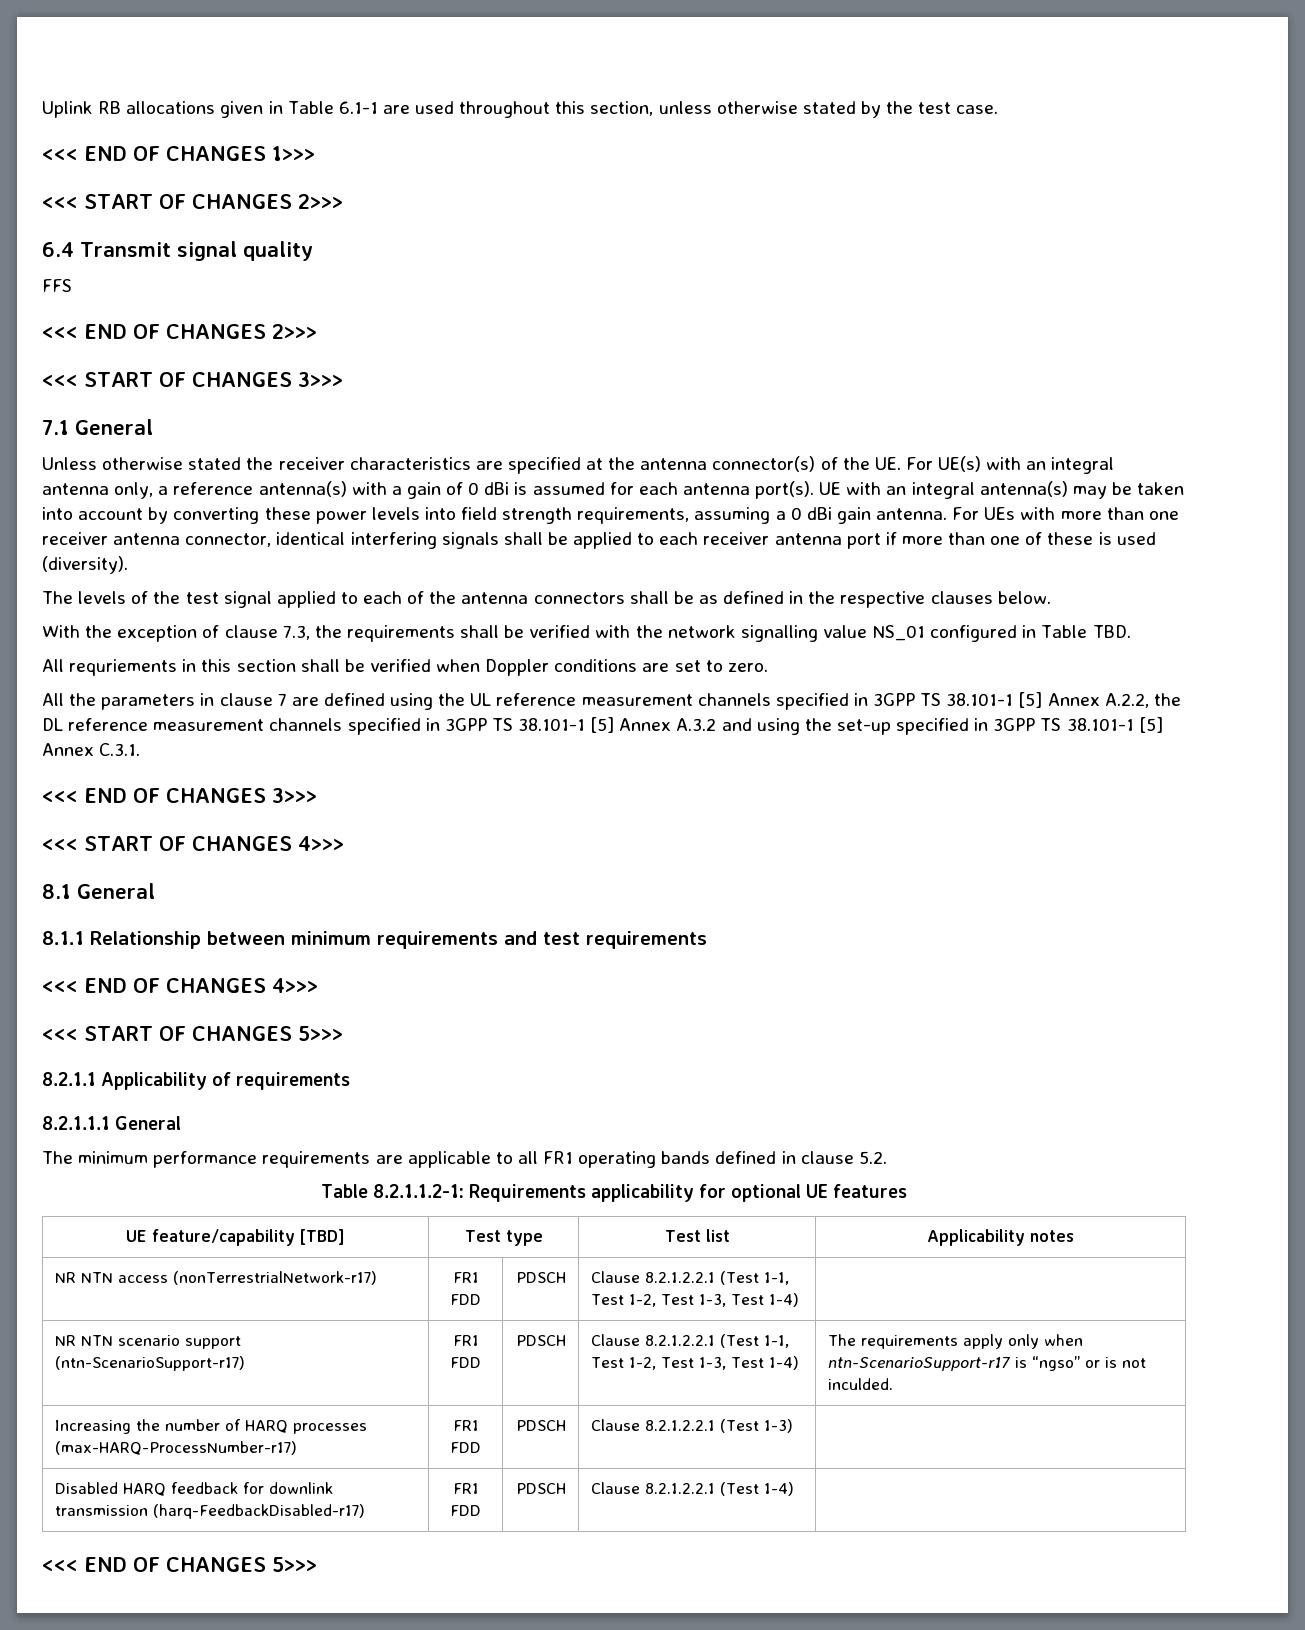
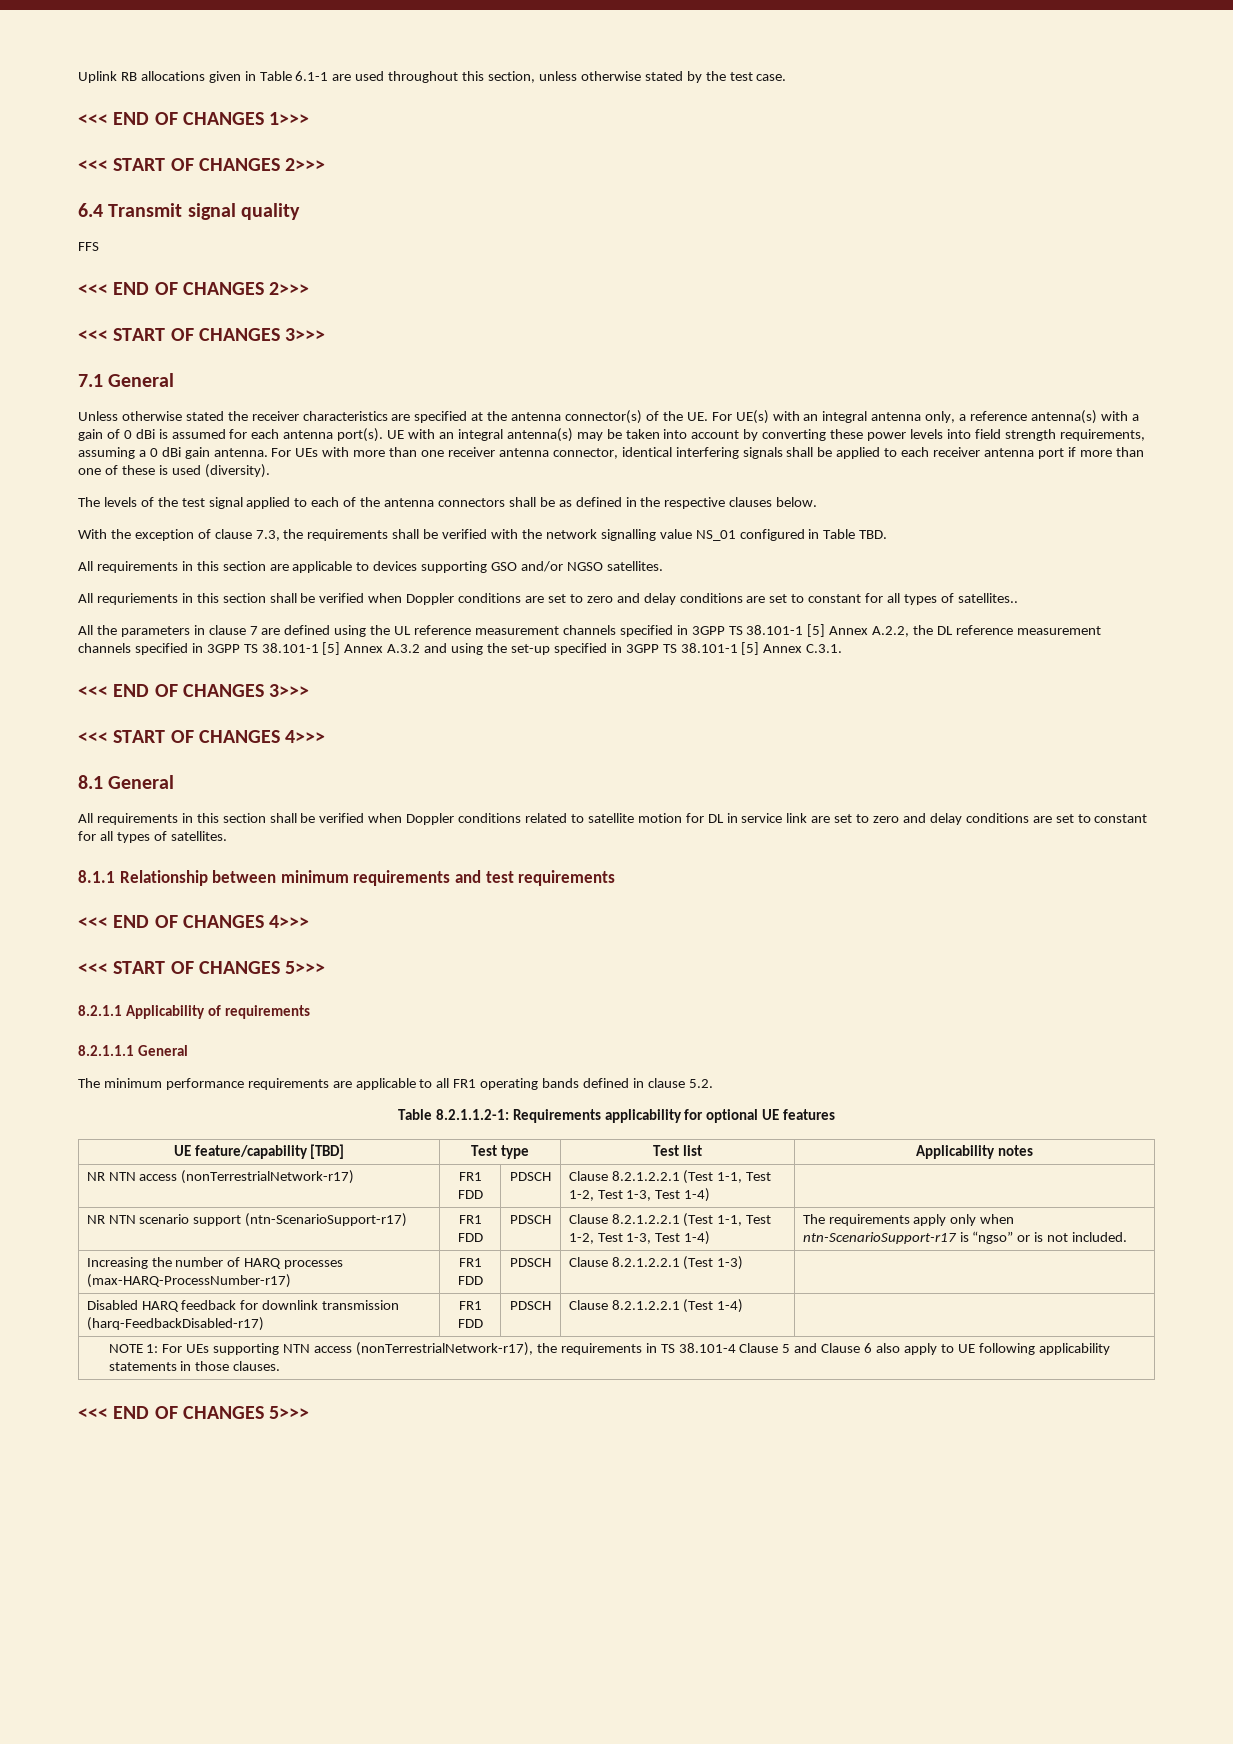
(1131, 631) none -> [78,561,663,573] // All requirements in this section are applicable to devices supporting GSO and/or NGSO satellites.
[727,663,768,672] zero. -> [586,593,1018,605] zero and delay conditions are set to constant for all types of satellites..
(155, 891) none -> [78,813,1148,825] [78,831,227,843] // All requirements in this section shall be verified when Doppler conditions related to satellite motion for DL in service link are set to zero and delay conditions are set to constant for all types of satellites.
[827,1378,893,1390] inculded. -> [1072,1232,1128,1242] included.
(794, 1489) none -> [108,1342,1110,1356] [108,1361,281,1371] // NOTE 1: For UEs supporting NTN access (nonTerrestrialNetwork-r17), the requirements in TS 38.101-4 Clause 5 and Clause 6 also apply to UE following applicability statements in those clauses.

